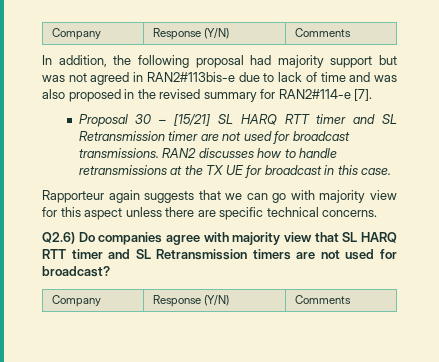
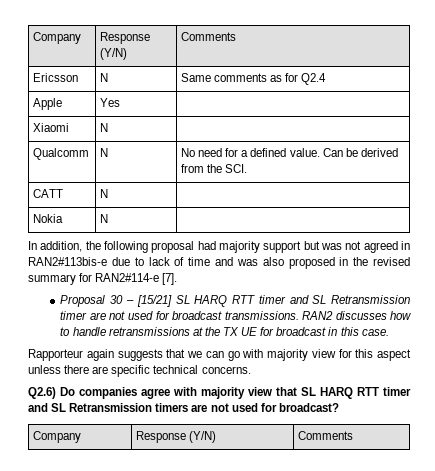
[52,28,102,40] [153,28,230,40] [295,28,352,37] Company | Response (Y/N) | Comments -> [33,32,82,44] [100,32,151,44] [100,48,128,60] [181,32,237,41] [33,73,79,82] [100,73,109,82] [181,73,327,85] [33,98,63,110] [100,98,121,107] [33,123,70,132] [100,123,109,132] [33,148,90,160] [100,148,109,157] [181,148,398,157] [181,164,248,173] [33,189,64,198] [100,189,109,198] [33,214,64,223] [100,214,109,223] Company | Response (Y/N) | Comments // Ericsson | N | Same comments as for Q2.4 // Apple | Yes | // Xiaomi | N | // Qualcomm | N | No need for a defined value. Can be derived from the SCI. // CATT | N | // Nokia | N |

